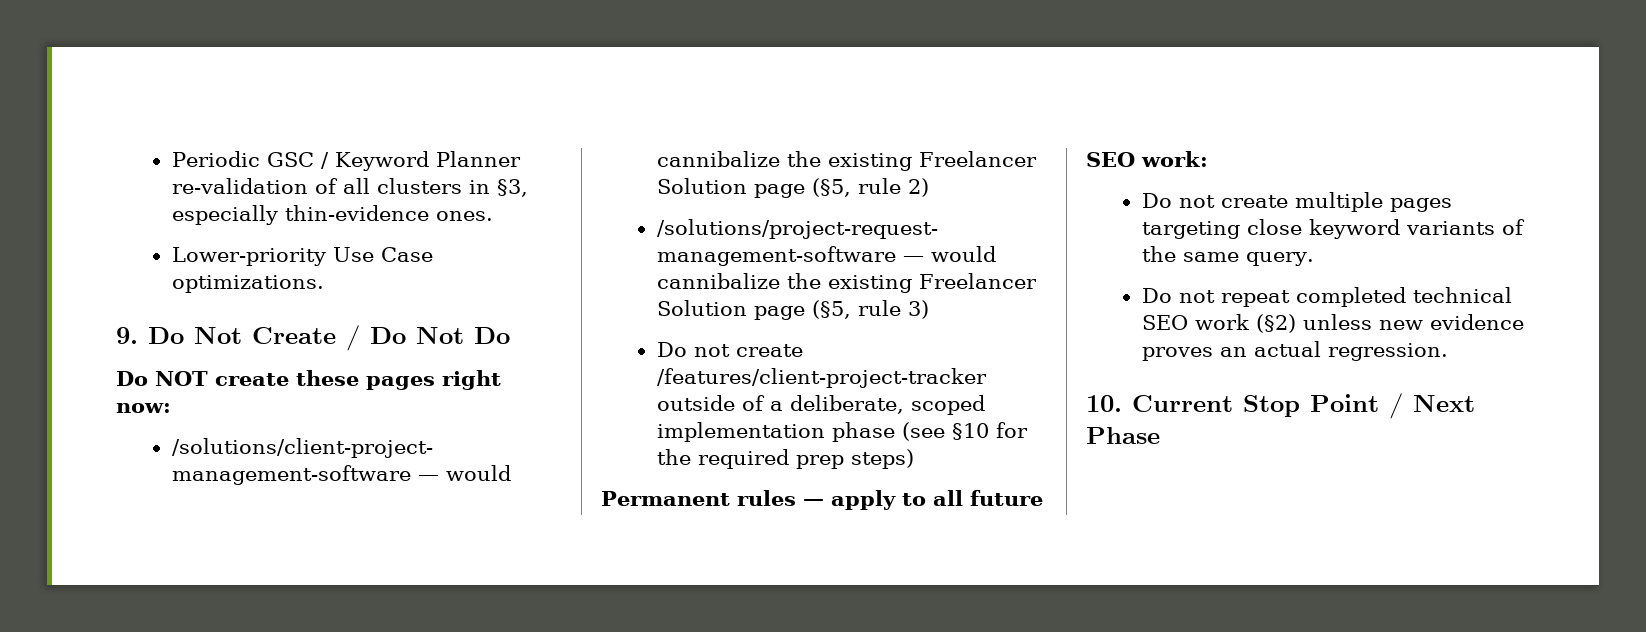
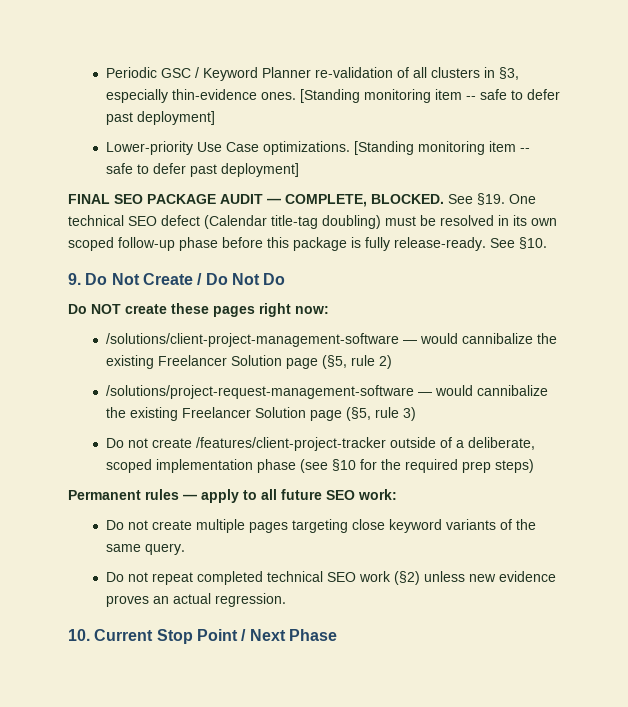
[171,247,433,266] [171,275,324,293] // Lower-priority Use Case optimizations. -> [299,89,560,103] [105,111,215,125] [105,141,530,155] [105,163,299,177] [68,193,536,207] [68,215,557,229] [68,237,547,251] [Standing monitoring item -- safe to defer past deployment] // Lower-priority Use Case optimizations. [Standing monitoring item -- safe to defer past deployment] // FINAL SEO PACKAGE AUDIT — COMPLETE, BLOCKED. See §19. One technical SEO defect (Calendar title-tag doubling) must be resolved in its own scoped follow-up phase before this package is fully release-ready. See §10.

